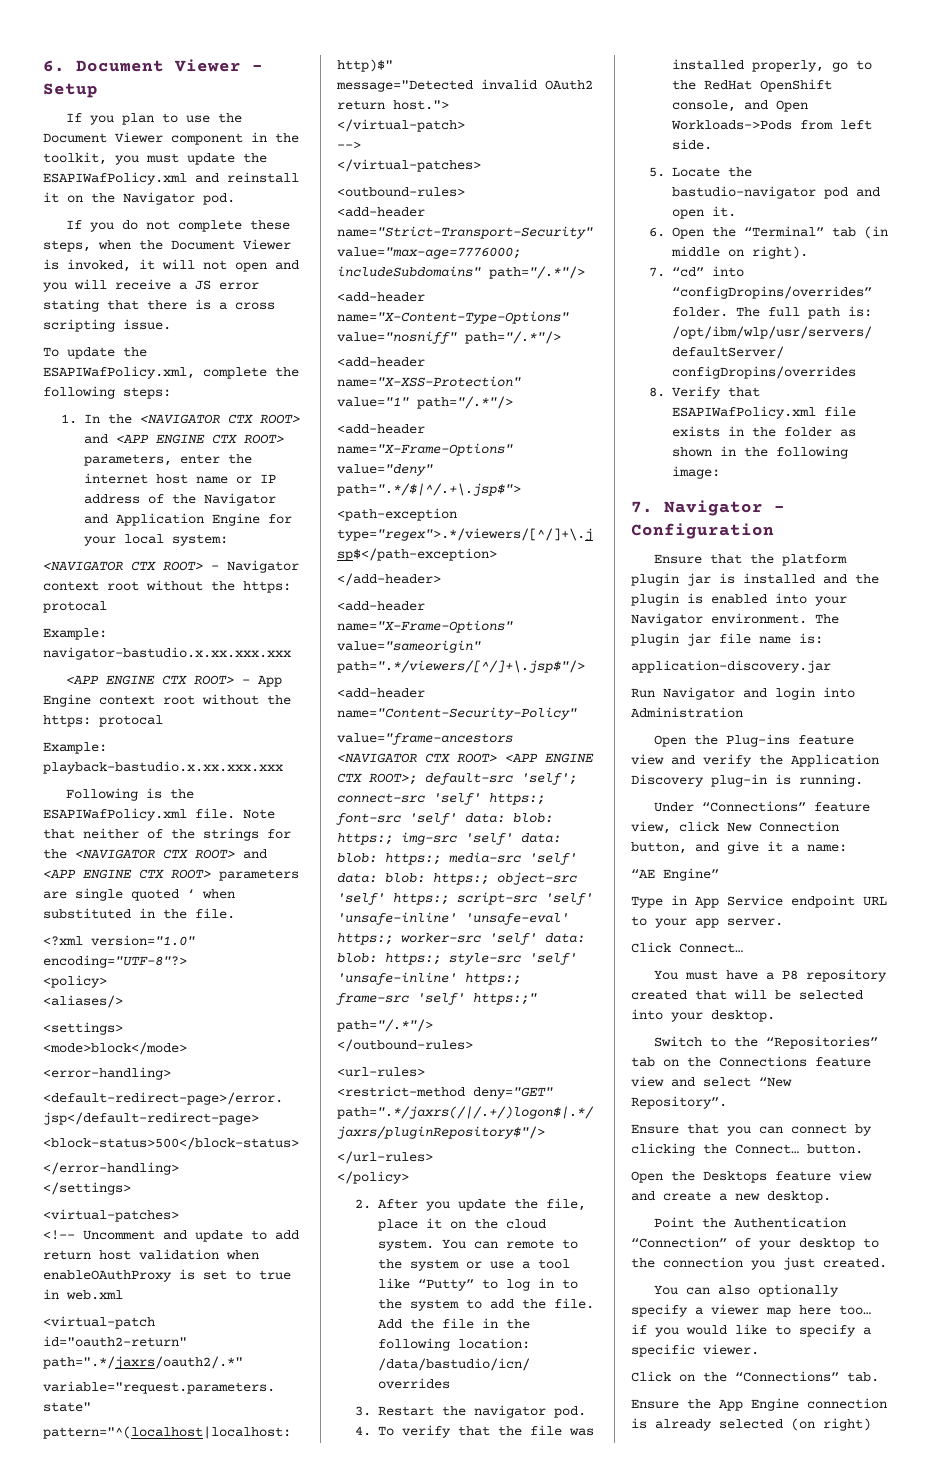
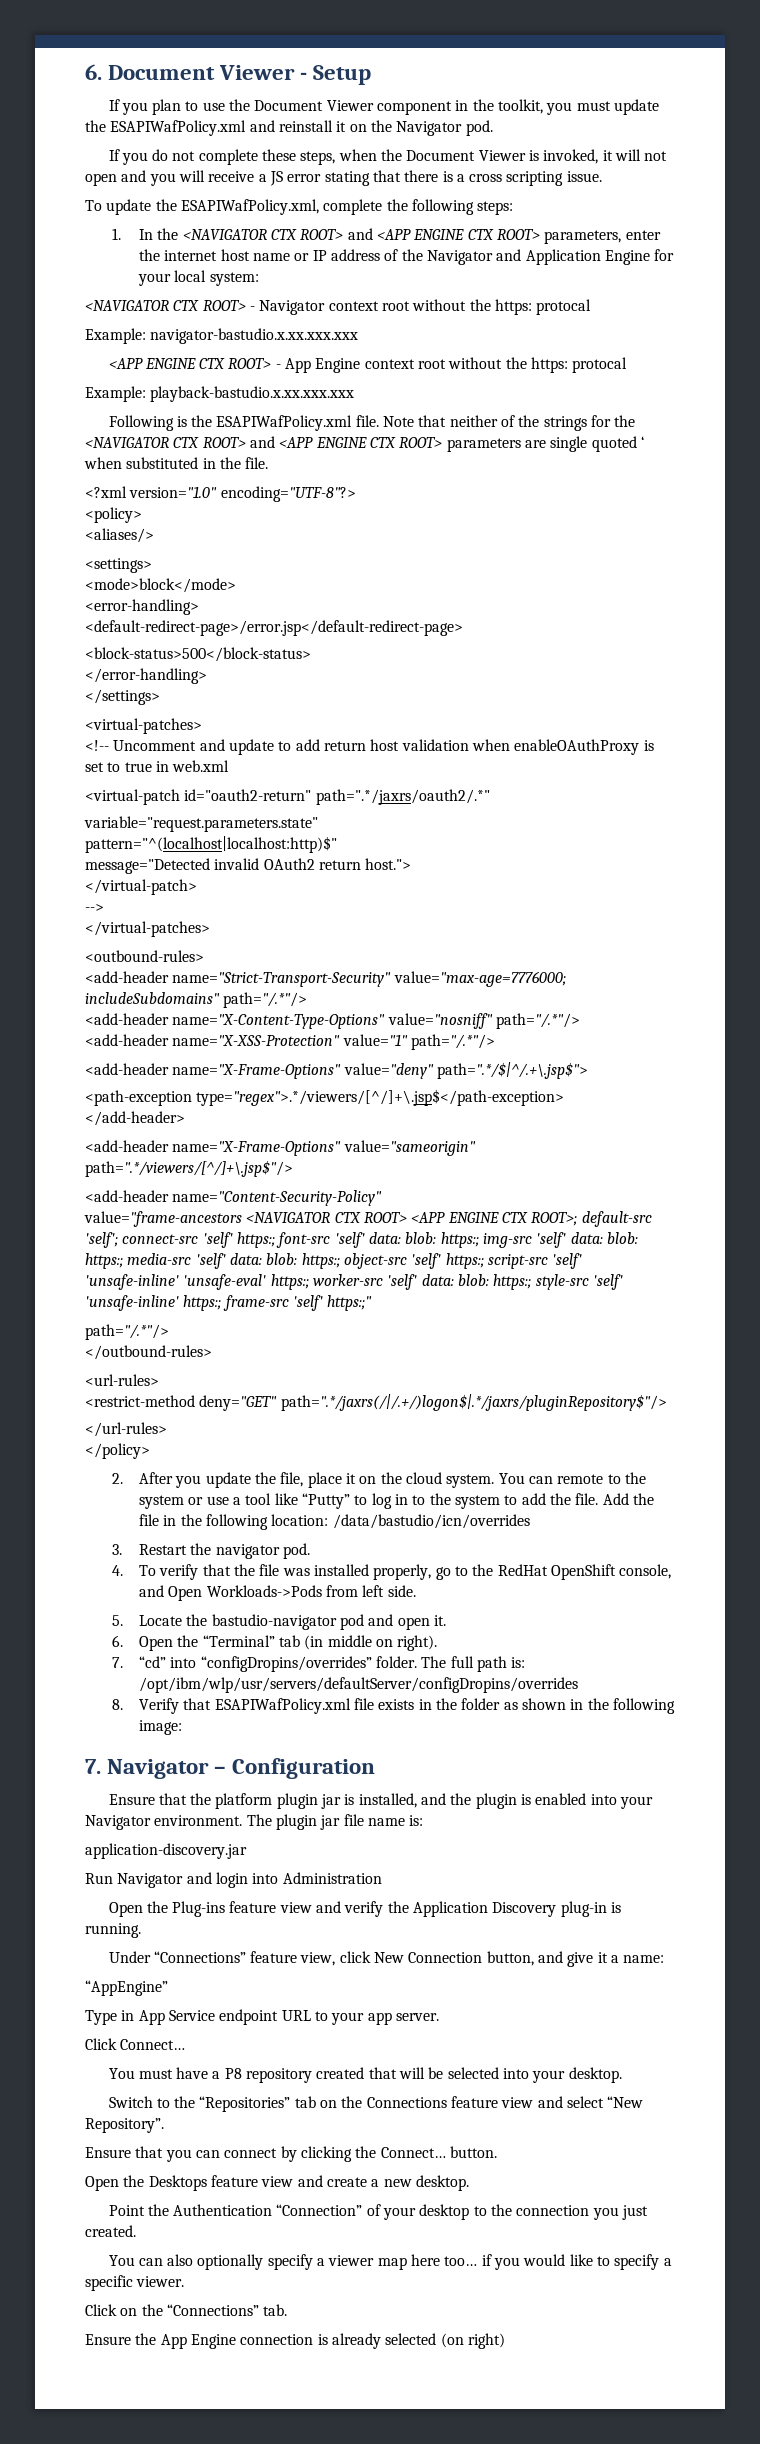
[743,573,815,584] installed -> [358,1793,417,1808] installed,
[631,868,719,881] “AE Engine” -> [85,1980,168,1996] “AppEngine”

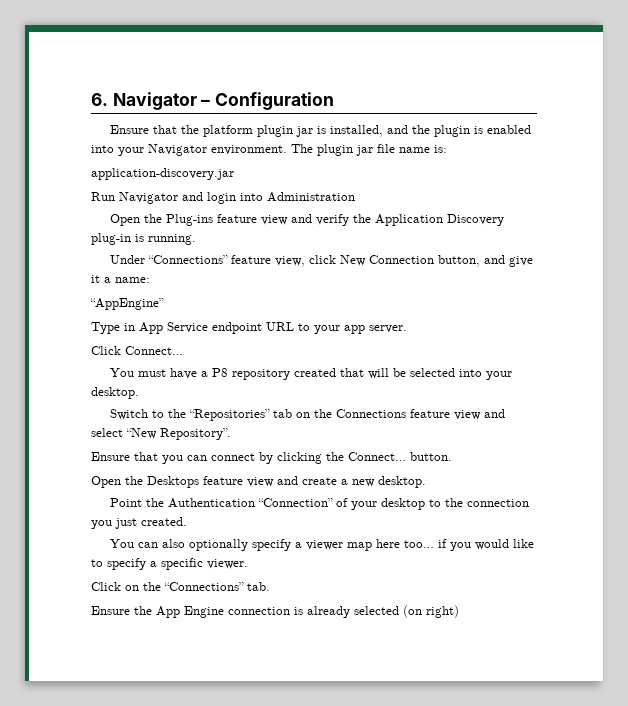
[85,64,372,85] [108,99,659,115] [85,120,493,136] [108,149,668,165] [85,170,602,186] [85,199,514,215] [112,228,661,244] [139,249,675,265] [138,270,259,286] [85,299,592,315] [85,328,359,344] [108,357,628,373] [85,386,355,402] [108,415,636,431] [85,436,645,452] [84,457,269,469] [85,486,356,502] [85,507,142,523] [85,528,154,543] [85,558,152,573] [85,578,236,593] [85,599,199,615] [85,620,463,636] [85,647,311,662] [85,668,207,684] [85,689,160,705] [85,718,202,734] [85,739,654,755] [85,760,230,772] [85,789,490,805] [84,816,318,832] [85,836,337,853] [85,858,412,874] [85,879,197,895] [85,904,104,912] [85,921,210,937] [85,950,204,962] [85,971,566,987] [85,992,308,1008] [85,1013,580,1029] [85,1034,495,1050] [85,1062,588,1079] [85,1089,565,1106] [85,1111,185,1126] [85,1140,476,1156] [85,1160,293,1177] [85,1190,383,1206] [84,1211,652,1227] [85,1232,638,1248] [85,1253,583,1269] [85,1274,623,1290] [85,1295,373,1311] [85,1324,169,1340] [85,1345,212,1360] [85,1374,159,1386] [85,1394,667,1411] [85,1422,167,1437] [85,1443,150,1459] [112,1472,646,1488] [139,1493,654,1509] [139,1514,530,1530] [112,1543,311,1559] [112,1564,672,1580] [139,1585,416,1601] [112,1614,446,1630] [112,1635,438,1651] [112,1656,526,1672] [139,1677,579,1693] [112,1698,675,1714] [139,1720,183,1735] [85,1759,101,1774] 6. Document Viewer - Setup // If you plan to use the Document Viewer component in the toolkit, you must update the ESAPIWafPolicy.xml and reinstall it on the Navigator pod. // If you do not complete these steps, when the Document Viewer is invoked, it will not open and you will receive a JS error stating that there is a cross scripting issue. // To update the ESAPIWafPolicy.xml, complete the following steps: // 1. In the <NAVIGATOR CTX ROOT> and <APP ENGINE CTX ROOT> parameters, enter the internet host name or IP address of the Navigator and Application Engine for your local system: // <NAVIGATOR CTX ROOT> - Navigator context root without the https: protocal // Example: navigator-bastudio.x.xx.xxx.xxx // <APP ENGINE CTX ROOT> - App Engine context root without the https: protocal // Example: playback-bastudio.x.xx.xxx.xxx // Following is the ESAPIWafPolicy.xml file. Note that neither of the strings for the <NAVIGATOR CTX ROOT> and <APP ENGINE CTX ROOT> parameters are single quoted ‘ when substituted in the file. // <?xml version="1.0" encoding="UTF-8"?> // <policy> // <aliases/> // <settings> // <mode>block</mode> // <error-handling> // <default-redirect-page>/error.jsp</default-redirect-page> // <block-status>500</block-status> // </error-handling> // </settings> // <virtual-patches> // <!-- Uncomment and update to add return host validation when enableOAuthProxy is set to true in web.xml // <virtual-patch id="oauth2-return" path=".*/jaxrs/oauth2/.*" // variable="request.parameters.state" // pattern="^(localhost|localhost:http)$" // message="Detected invalid OAuth2 return host."> // </virtual-patch> // --> // </virtual-patches> // <outbound-rules> // <add-header name="Strict-Transport-Security" value="max-age=7776000; includeSubdomains" path="/.*"/> // <add-header name="X-Content-Type-Options" value="nosniff" path="/.*"/> // <add-header name="X-XSS-Protection" value="1" path="/.*"/> // <add-header name="X-Frame-Options" value="deny" path=".*/$|^/.+\.jsp$"> // <path-exception type="regex">.*/viewers/[^/]+\.jsp$</path-exception> // </add-header> // <add-header name="X-Frame-Options" value="sameorigin" path=".*/viewers/[^/]+\.jsp$"/> // <add-header name="Content-Security-Policy" // value="frame-ancestors <NAVIGATOR CTX ROOT> <APP ENGINE CTX ROOT>; default-src 'self'; connect-src 'self' https:; font-src 'self' data: blob: https:; img-src 'self' data: blob: https:; media-src 'self' data: blob: https:; object-src 'self' https:; script-src 'self' 'unsafe-inline' 'unsafe-eval' https:; worker-src 'self' data: blob: https:; style-src 'self' 'unsafe-inline' https:; frame-src 'self' https:;" // path="/.*"/> // </outbound-rules> // <url-rules> // <restrict-method deny="GET" path=".*/jaxrs(/|/.+/)logon$|.*/jaxrs/pluginRepository$"/> // </url-rules> // </policy> // 2. After you update the file, place it on the cloud system. You can remote to the system or use a tool like “Putty” to log in to the system to add the file. Add the file in the following location: /data/bastudio/icn/overrides // 3. Restart the navigator pod. // 4. To verify that the file was installed properly, go to the RedHat OpenShift console, and Open Workloads->Pods from left side. // 5. Locate the bastudio-navigator pod and open it. // 6. Open the “Terminal” tab (in middle on right). // 7. “cd” into “configDropins/overrides” folder. The full path is: /opt/ibm/wlp/usr/servers/defaultServer/configDropins/overrides // 8. Verify that ESAPIWafPolicy.xml file exists in the folder as shown in the following image: // 7. -> [91,93,108,106] 6.

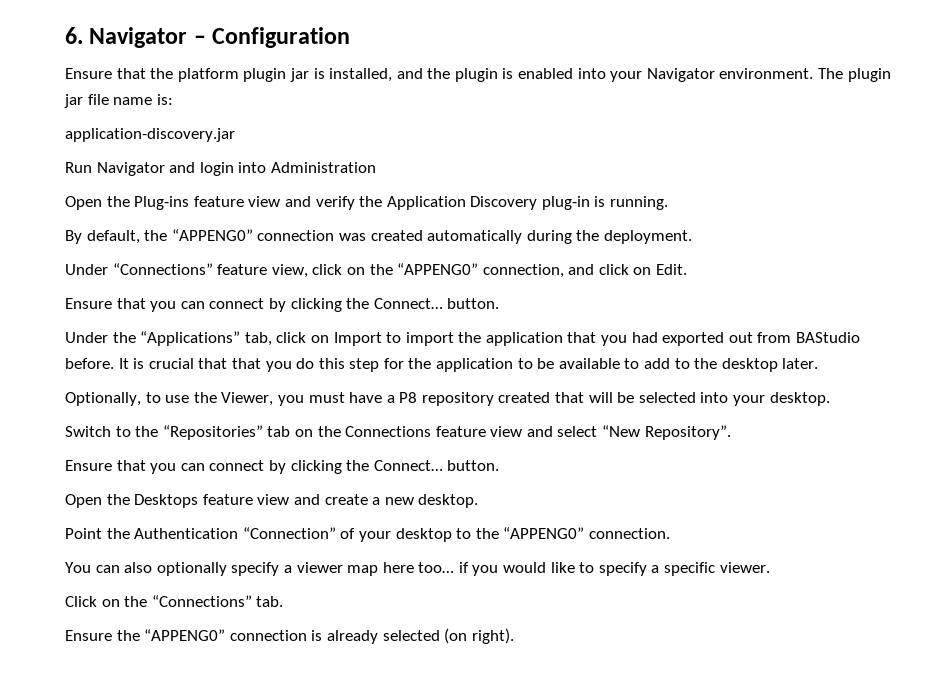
(196, 239) none -> [65,229,692,244] // By default, the “APPENG0” connection was created automatically during the deployment.
[340,255,534,267] [91,275,150,283] [90,298,164,310] [91,322,407,334] [91,346,183,355] [110,368,135,377] New Connection button, and give it a name: // “AppEngine” // Type in App Service endpoint URL to your app server. // Click Connect… // You -> [346,263,688,278] [65,298,500,312] [65,331,861,346] [65,358,819,372] [65,392,304,406] on the “APPENG0” connection, and click on Edit. // Ensure that you can connect by clicking the Connect… button. // Under the “Applications” tab, click on Import to import the application that you had exported out from BAStudio before. It is crucial that that you do this step for the application to be available to add to the desktop later. // Optionally, to use the Viewer, you
[467,499,530,507] [91,517,187,529] connection you just created. -> [503,527,670,539] “APPENG0” connection.
[156,606,224,618] App Engine -> [144,629,226,641] “APPENG0”
[426,605,459,618] right) -> [471,628,514,644] right).

